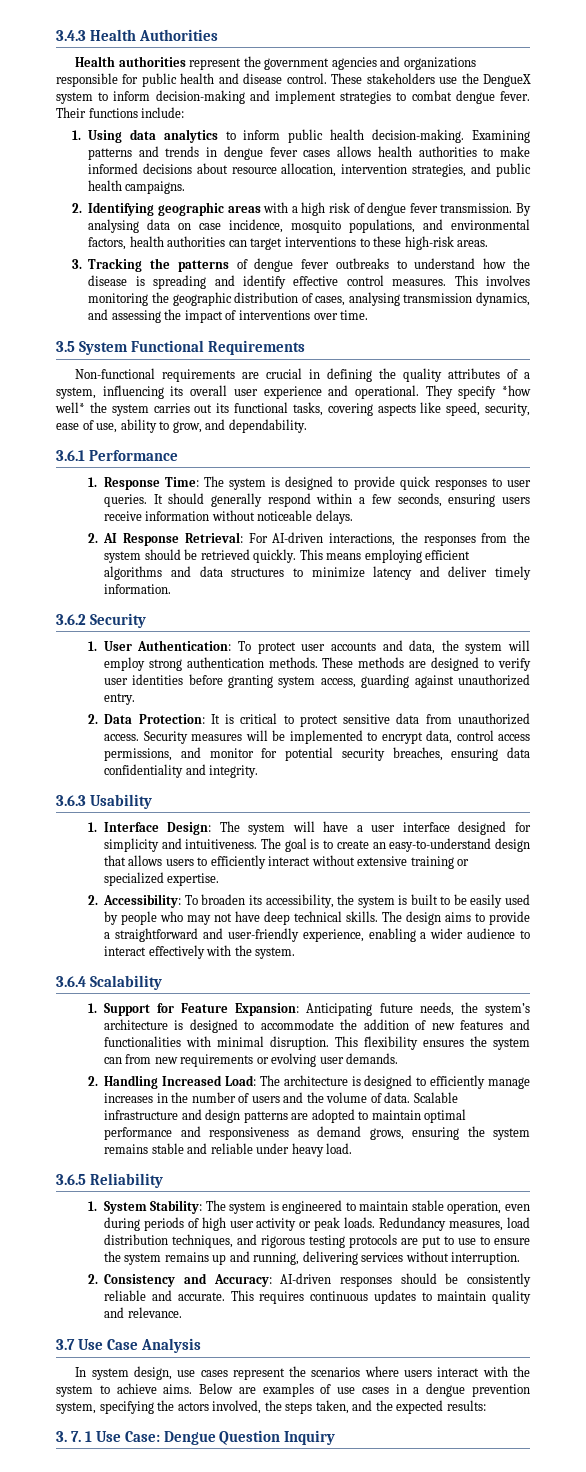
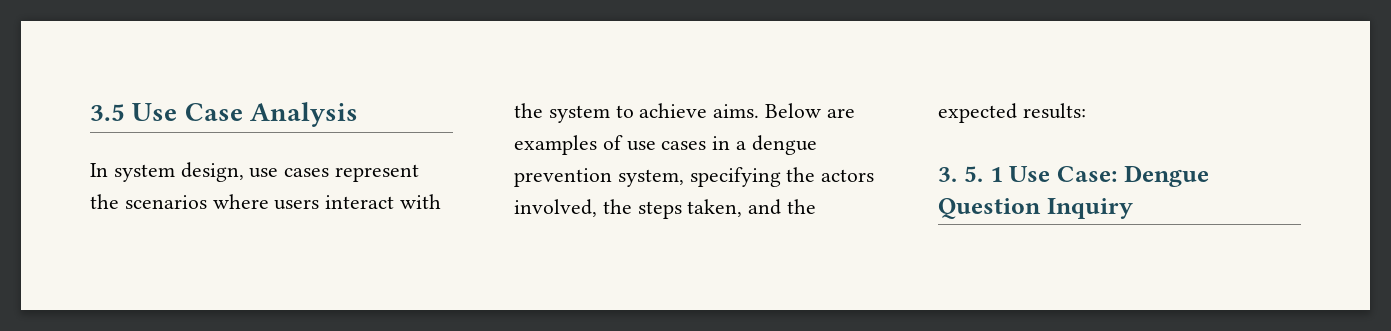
[56,29,218,41] [75,56,476,70] [56,73,531,87] [56,90,530,104] [56,107,185,118] [71,129,531,143] [87,146,530,160] [87,163,532,177] [87,180,186,194] [71,202,531,216] [88,219,530,233] [88,236,489,250] [71,258,530,272] [88,275,531,289] [88,292,530,306] [88,309,369,323] [56,340,306,355] [75,368,530,382] [56,385,531,399] [55,402,530,416] [56,419,307,433] [56,450,178,461] [87,476,531,490] [103,493,530,507] [103,510,353,524] [87,532,530,546] [104,549,471,563] [104,566,531,580] [104,584,172,594] [56,613,146,628] [87,640,531,654] [103,657,531,671] [103,674,530,688] [103,693,135,705] [87,713,530,727] [104,730,530,744] [104,747,531,761] [104,764,259,778] [56,794,152,809] [87,821,531,835] [103,838,530,852] [103,855,470,869] [103,872,220,886] [87,894,530,908] [104,911,531,925] [104,928,530,942] [104,945,296,959] [56,975,162,990] [87,1002,530,1016] [103,1019,530,1033] [103,1036,530,1050] [103,1053,399,1067] [87,1075,531,1089] [104,1092,458,1103] [104,1109,467,1123] [104,1126,531,1140] [104,1143,353,1157] [56,1173,163,1188] [87,1200,530,1214] [103,1217,530,1231] [103,1234,530,1248] [103,1251,521,1265] [87,1273,532,1287] [104,1290,531,1304] [104,1307,182,1318] [56,1339,75,1350] 3.4.3 Health Authorities // Health authorities represent the government agencies and organizations responsible for public health and disease control. These stakeholders use the DengueX system to inform decision-making and implement strategies to combat dengue fever. Their functions include: // 1. Using data analytics to inform public health decision-making. Examining patterns and trends in dengue fever cases allows health authorities to make informed decisions about resource allocation, intervention strategies, and public health campaigns. // 2. Identifying geographic areas with a high risk of dengue fever transmission. By analysing data on case incidence, mosquito populations, and environmental factors, health authorities can target interventions to these high-risk areas. // 3. Tracking the patterns of dengue fever outbreaks to understand how the disease is spreading and identify effective control measures. This involves monitoring the geographic distribution of cases, analysing transmission dynamics, and assessing the impact of interventions over time. // 3.5 System Functional Requirements // Non-functional requirements are crucial in defining the quality attributes of a system, influencing its overall user experience and operational. They specify *how well* the system carries out its functional tasks, covering aspects like speed, security, ease of use, ability to grow, and dependability. // 3.6.1 Performance // 1. Response Time: The system is designed to provide quick responses to user queries. It should generally respond within a few seconds, ensuring users receive information without noticeable delays. // 2. AI Response Retrieval: For AI-driven interactions, the responses from the system should be retrieved quickly. This means employing efficient algorithms and data structures to minimize latency and deliver timely information. // 3.6.2 Security // 1. User Authentication: To protect user accounts and data, the system will employ strong authentication methods. These methods are designed to verify user identities before granting system access, guarding against unauthorized entry. // 2. Data Protection: It is critical to protect sensitive data from unauthorized access. Security measures will be implemented to encrypt data, control access permissions, and monitor for potential security breaches, ensuring data confidentiality and integrity. // 3.6.3 Usability // 1. Interface Design: The system will have a user interface designed for simplicity and intuitiveness. The goal is to create an easy-to-understand design that allows users to efficiently interact without extensive training or specialized expertise. // 2. Accessibility: To broaden its accessibility, the system is built to be easily used by people who may not have deep technical skills. The design aims to provide a straightforward and user-friendly experience, enabling a wider audience to interact effectively with the system. // 3.6.4 Scalability // 1. Support for Feature Expansion: Anticipating future needs, the system’s architecture is designed to accommodate the addition of new features and functionalities with minimal disruption. This flexibility ensures the system can from new requirements or evolving user demands. // 2. Handling Increased Load: The architecture is designed to efficiently manage increases in the number of users and the volume of data. Scalable infrastructure and design patterns are adopted to maintain optimal performance and responsiveness as demand grows, ensuring the system remains stable and reliable under heavy load. // 3.6.5 Reliability // 1. System Stability: The system is engineered to maintain stable operation, even during periods of high user activity or peak loads. Redundancy measures, load distribution techniques, and rigorous testing protocols are put to use to ensure the system remains up and running, delivering services without interruption. // 2. Consistency and Accuracy: AI-driven responses should be consistently reliable and accurate. This requires continuous updates to maintain quality and relevance. // 3.7 -> [90,104,125,121] 3.5
[70,1431,81,1442] 7. -> [963,166,983,182] 5.

